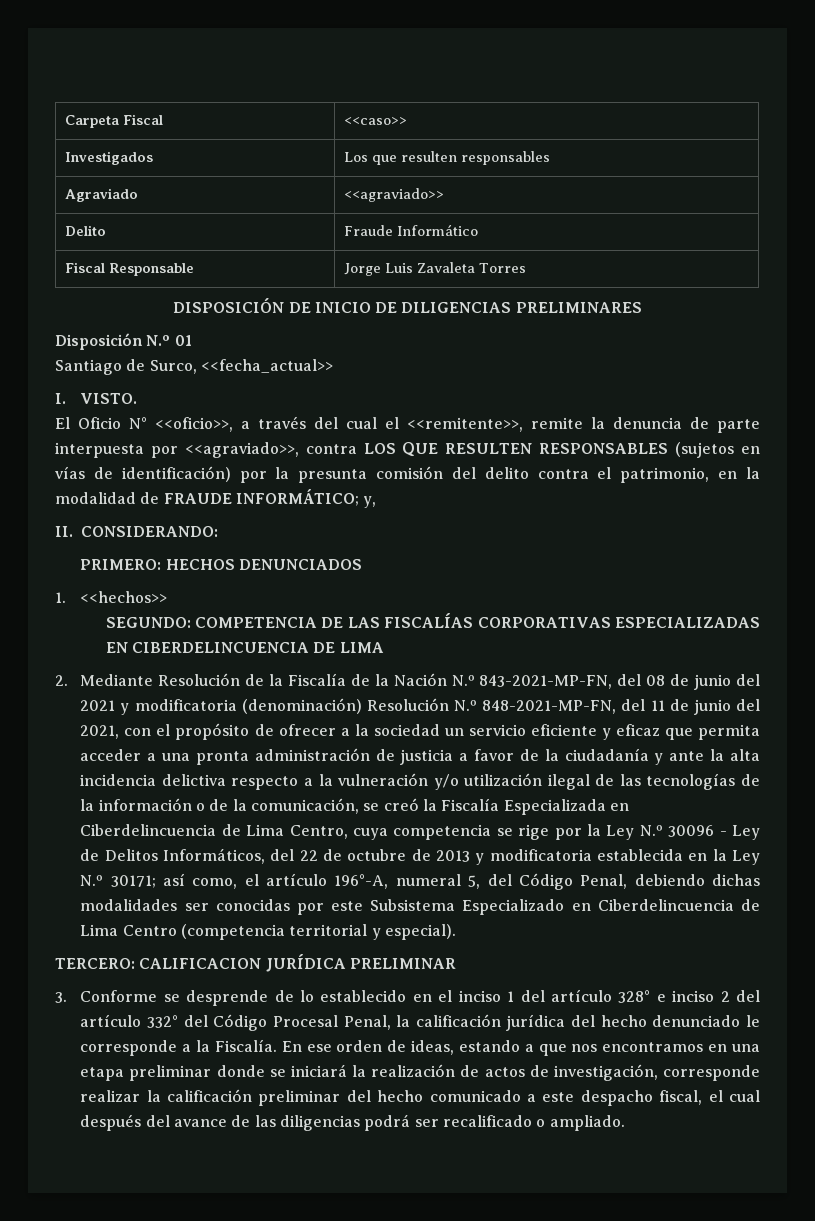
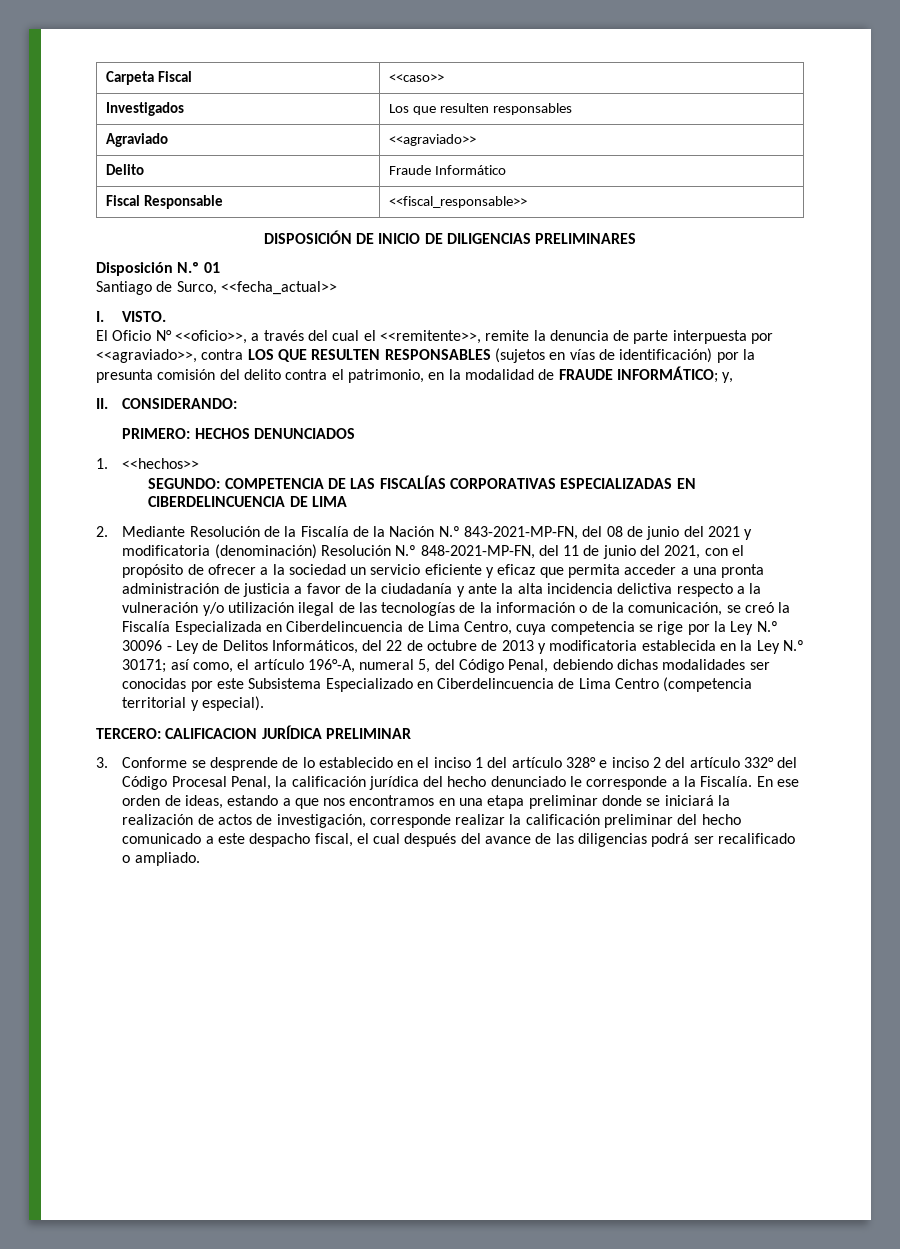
[344,262,527,276] Jorge Luis Zavaleta Torres -> [389,196,528,208] <<fiscal_responsable>>

